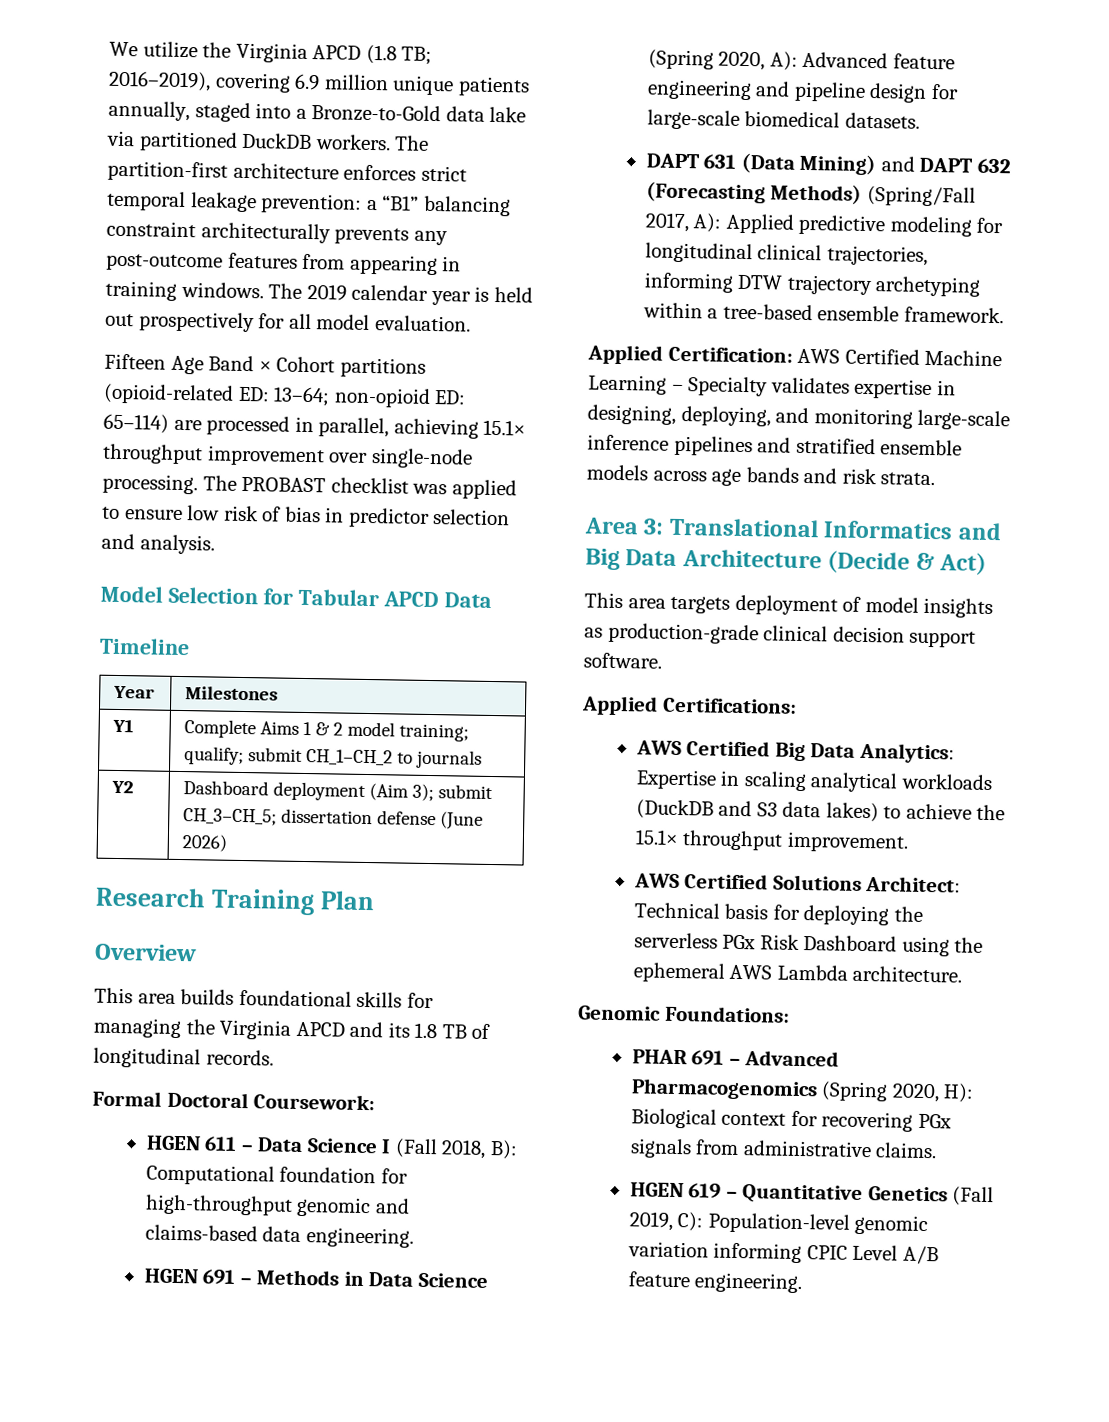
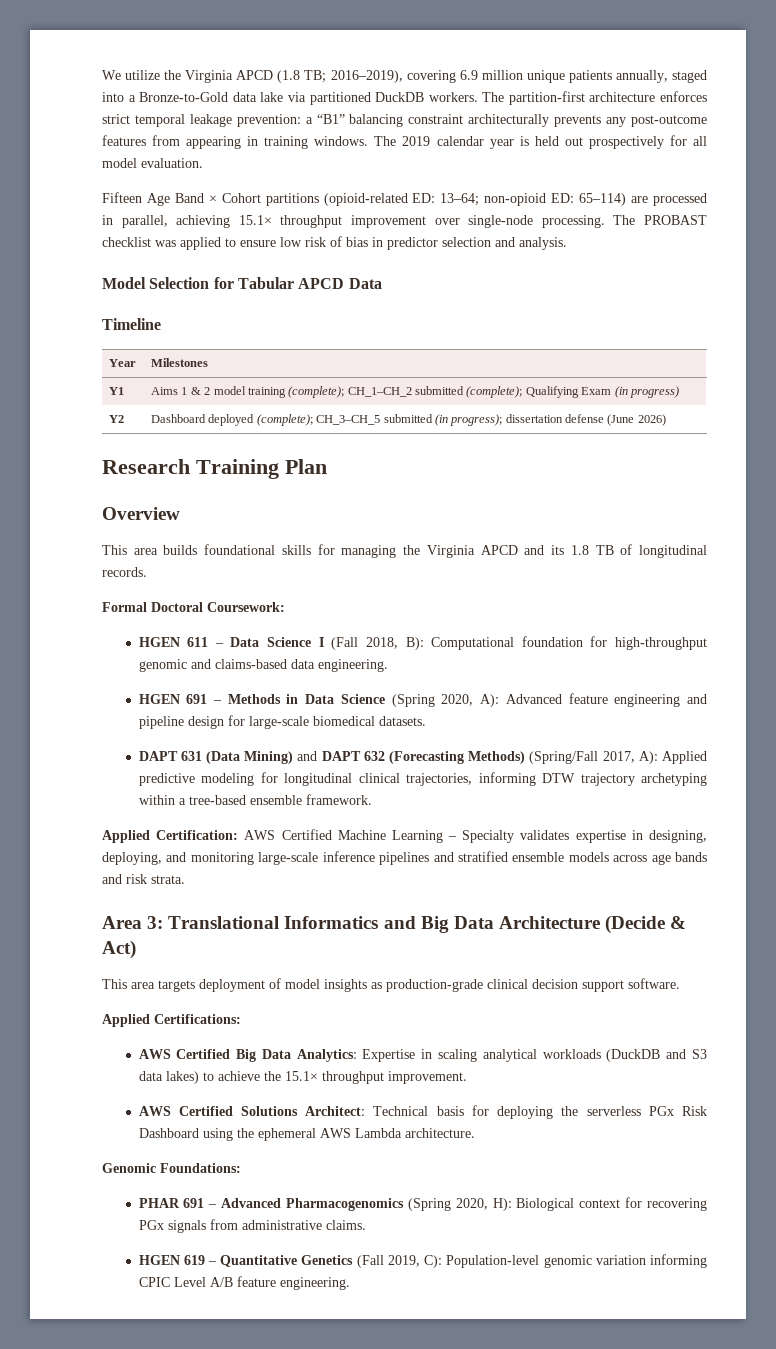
[184,719,257,739] Complete -> (125, 391) none
[399,723,470,742] [184,746,483,769] [111,780,135,794] [183,780,494,802] [183,808,278,826] training; qualify; submit CH_1–CH_2 to journals // Y2 | Dashboard deployment (Aim 3); submit CH_3–CH_5; -> [247,386,679,398] [109,415,125,423] [151,414,503,426] training (complete); CH_1–CH_2 submitted (complete); Qualifying Exam (in progress) // Y2 | Dashboard deployed (complete); CH_3–CH_5 submitted (in progress);

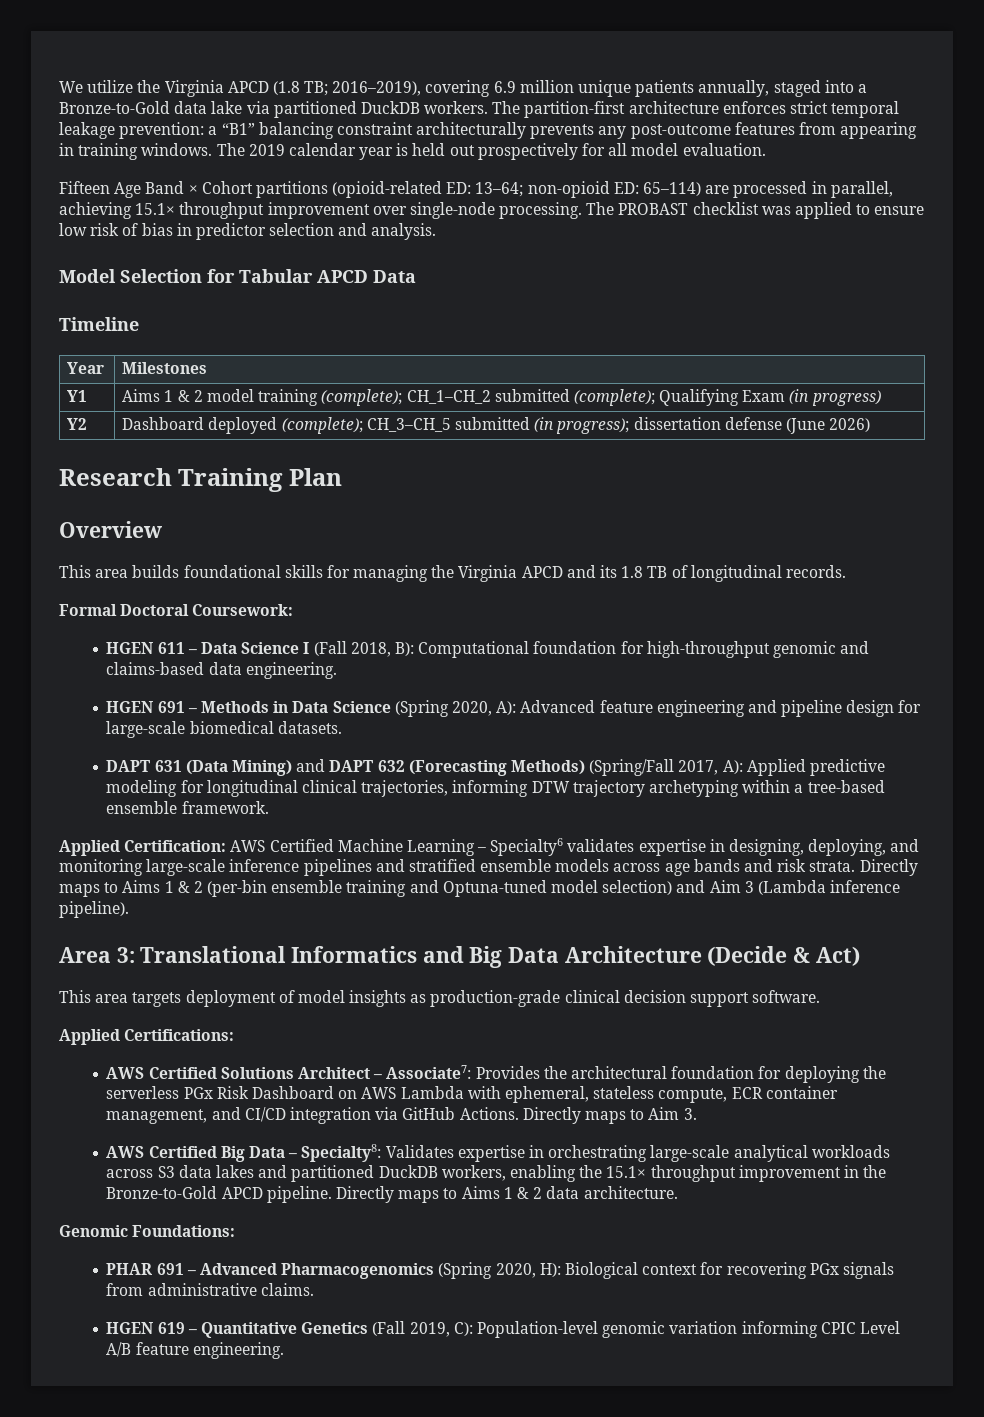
[462,830,515,843] Specialty -> [490,838,564,856] Specialty6
(185, 879) none -> [859,859,918,876] [59,880,901,897] [59,901,129,918] Directly maps to Aims 1 & 2 (per-bin ensemble training and Optuna-tuned model selection) and Aim 3 (Lambda inference pipeline).
[236,1049,707,1062] [138,1071,467,1084] [138,1106,464,1116] Big Data Analytics: Expertise in scaling analytical workloads (DuckDB and S3 data lakes) to achieve the 15.1× throughput improvement. // AWS Certified Solutions Architect: Technical basis -> [220,1065,755,1079] Solutions Architect – Associate7: Provides the architectural foundation
[202,1128,402,1141] using the ephemeral AWS Lambda -> [338,1086,838,1103] [106,1107,697,1124] [106,1144,890,1162] [106,1165,887,1182] [106,1186,580,1203] on AWS Lambda with ephemeral, stateless compute, ECR container management, and CI/CD integration via GitHub Actions. Directly maps to Aim 3. // AWS Certified Big Data – Specialty8: Validates expertise in orchestrating large-scale analytical workloads across S3 data lakes and partitioned DuckDB workers, enabling the 15.1× throughput improvement in the Bronze-to-Gold APCD pipeline. Directly maps to Aims 1 & 2 data

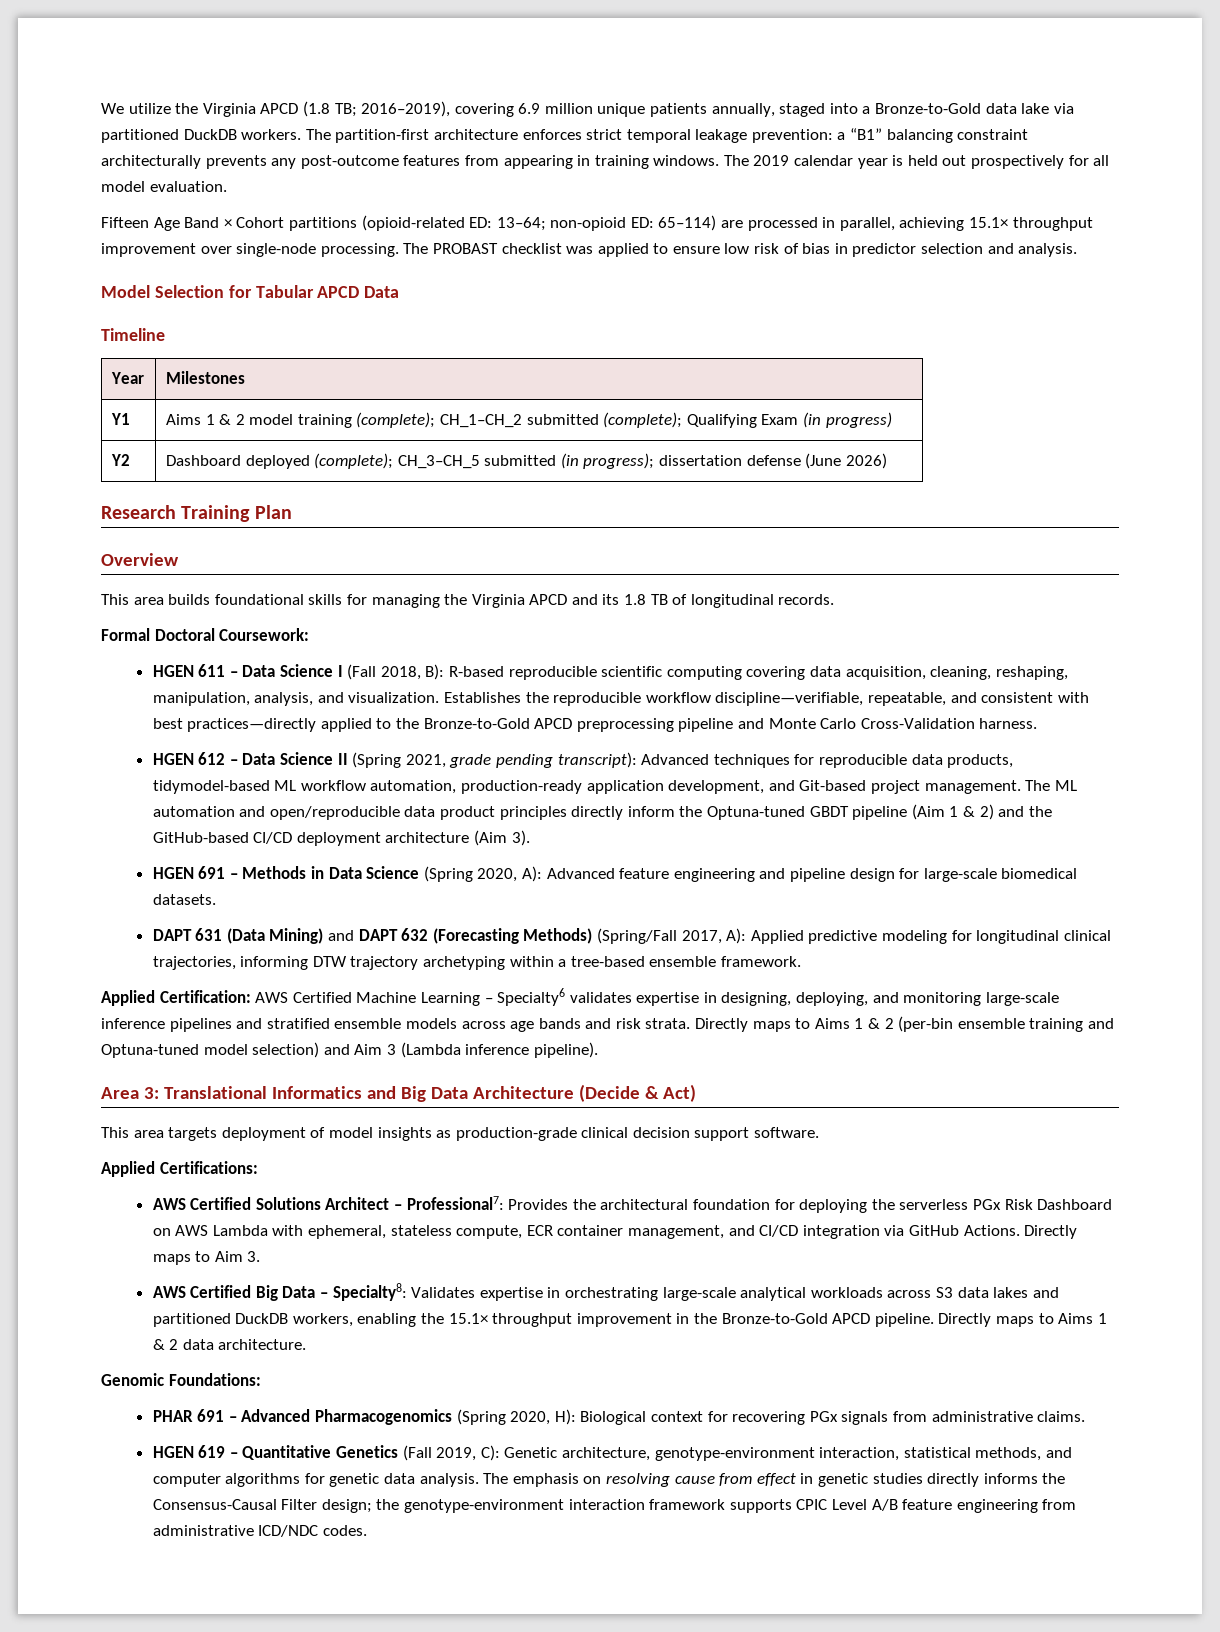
[418,641,870,658] [106,662,337,679] Computational foundation for high-throughput genomic and claims-based data engineering. -> [448,666,1068,680] [152,692,1089,706] [152,718,1038,732] [152,752,1014,768] [152,780,1077,794] [152,804,1052,820] [152,830,530,846] R-based reproducible scientific computing covering data acquisition, cleaning, reshaping, manipulation, analysis, and visualization. Establishes the reproducible workflow discipline—verifiable, repeatable, and consistent with best practices—directly applied to the Bronze-to-Gold APCD preprocessing pipeline and Monte Carlo Cross-Validation harness. // HGEN 612 – Data Science II (Spring 2021, grade pending transcript): Advanced techniques for reproducible data products, tidymodel-based ML workflow automation, production-ready application development, and Git-based project management. The ML automation and open/reproducible data product principles directly inform the Optuna-tuned GBDT pipeline (Aim 1 & 2) and the GitHub-based CI/CD deployment architecture (Aim 3).
[386,1065,472,1079] Associate7: -> [406,1196,504,1210] Professional7:
[476,1321,900,1338] [106,1342,284,1359] Population-level genomic variation informing CPIC Level A/B feature engineering. -> [504,1447,1072,1461] [152,1473,1066,1487] [152,1499,1077,1513] [152,1525,367,1537] Genetic architecture, genotype-environment interaction, statistical methods, and computer algorithms for genetic data analysis. The emphasis on resolving cause from effect in genetic studies directly informs the Consensus-Causal Filter design; the genotype-environment interaction framework supports CPIC Level A/B feature engineering from administrative ICD/NDC codes.

